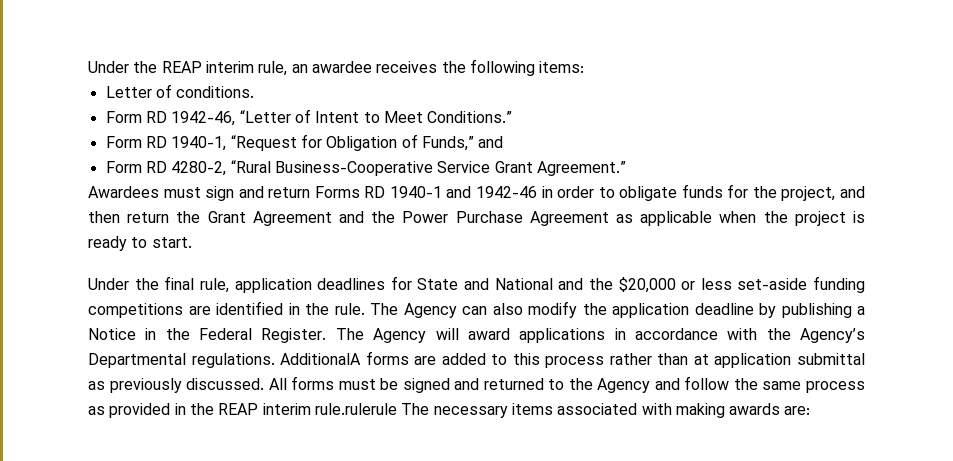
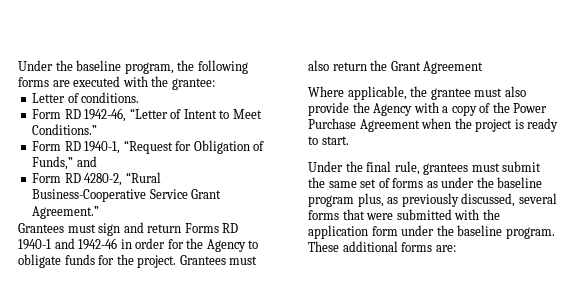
[88,59,585,76] Under the REAP interim rule, an awardee receives the following items: -> [18,60,248,74] [18,76,215,90] Under the baseline program, the following forms are executed with the grantee:
[88,186,159,198] Awardees -> [18,223,64,233] Grantees
(595, 192) none -> [167,238,246,252] for the Agency
[781,186,865,201] [88,211,120,223] project, and then -> [137,255,258,268] [308,60,329,71] project. Grantees must also
[339,211,364,223] and -> [308,86,526,100] [308,102,491,116] // Where applicable, the grantee must also provide the Agency with a copy of
[616,211,713,226] as applicable -> (420, 125) none
[234,276,865,293] [88,301,865,318] [88,328,866,343] [88,351,866,368] [88,376,865,393] [88,403,781,418] application deadlines for State and National and the $20,000 or less set-aside funding competitions are identified in the rule. The Agency can also modify the application deadline by publishing a Notice in the Federal Register. The Agency will award applications in accordance with the Agency’s Departmental regulations. AdditionalA forms are added to this process rather than at application submittal as previously discussed. All forms must be signed and returned to the Agency and follow the same process as provided in the REAP interim rule.rulerule The necessary items associated with making awards -> [423,161,542,175] [308,177,543,188] [308,193,557,207] [308,209,500,220] [308,225,555,239] [308,241,433,252] grantees must submit the same set of forms as under the baseline program plus, as previously discussed, several forms that were submitted with the application form under the baseline program. These additional forms

